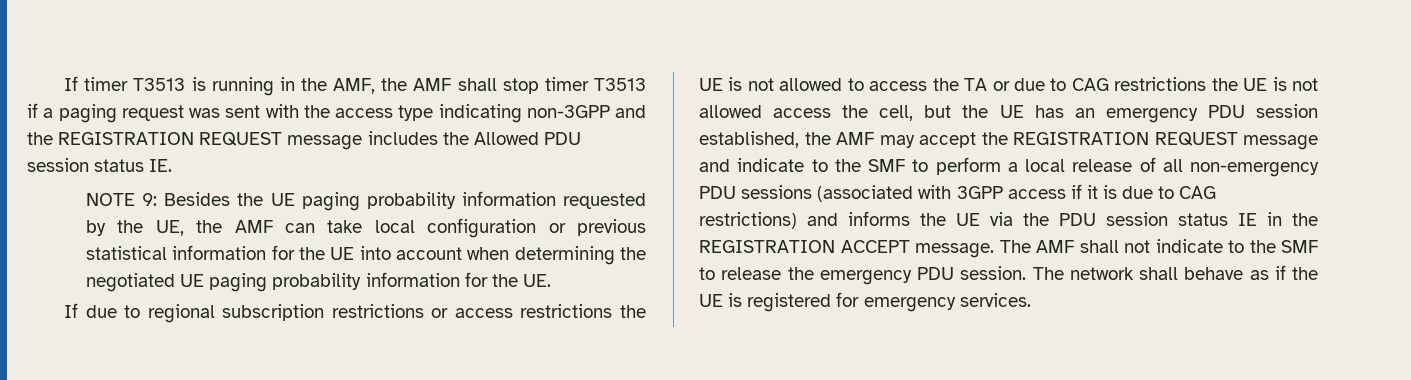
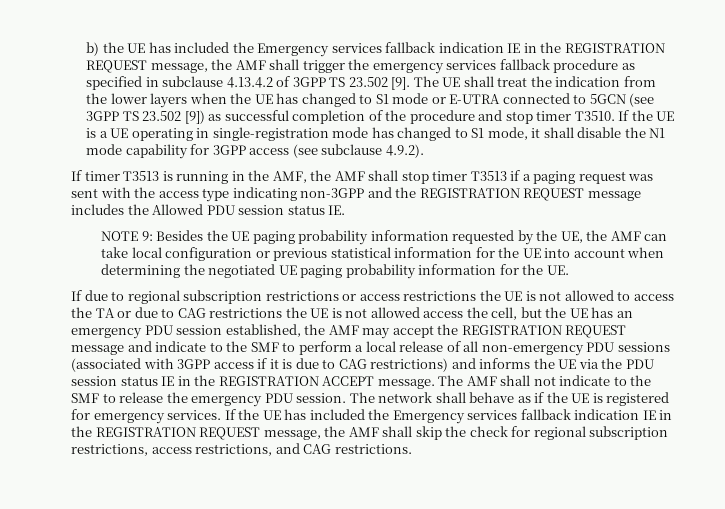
(64, 83) none -> [85,42,665,57] [85,59,635,74] [85,76,656,90] [85,93,655,108] [85,110,675,124] [85,127,666,141] [85,144,424,159] b) the UE has included the Emergency services fallback indication IE in the REGISTRATION REQUEST message, the AMF shall trigger the emergency services fallback procedure as specified in subclause 4.13.4.2 of 3GPP TS 23.502 [9]. The UE shall treat the indication from the lower layers when the UE has changed to S1 mode or E-UTRA connected to 5GCN (see 3GPP TS 23.502 [9]) as successful completion of the procedure and stop timer T3510. If the UE is a UE operating in single-registration mode has changed to S1 mode, it shall disable the N1 mode capability for 3GPP access (see subclause 4.9.2). //
(1031, 300) none -> [224,409,673,424] [71,426,669,440] [71,443,412,456] If the UE has included the Emergency services fallback indication IE in the REGISTRATION REQUEST message, the AMF shall skip the check for regional subscription restrictions, access restrictions, and CAG restrictions.

